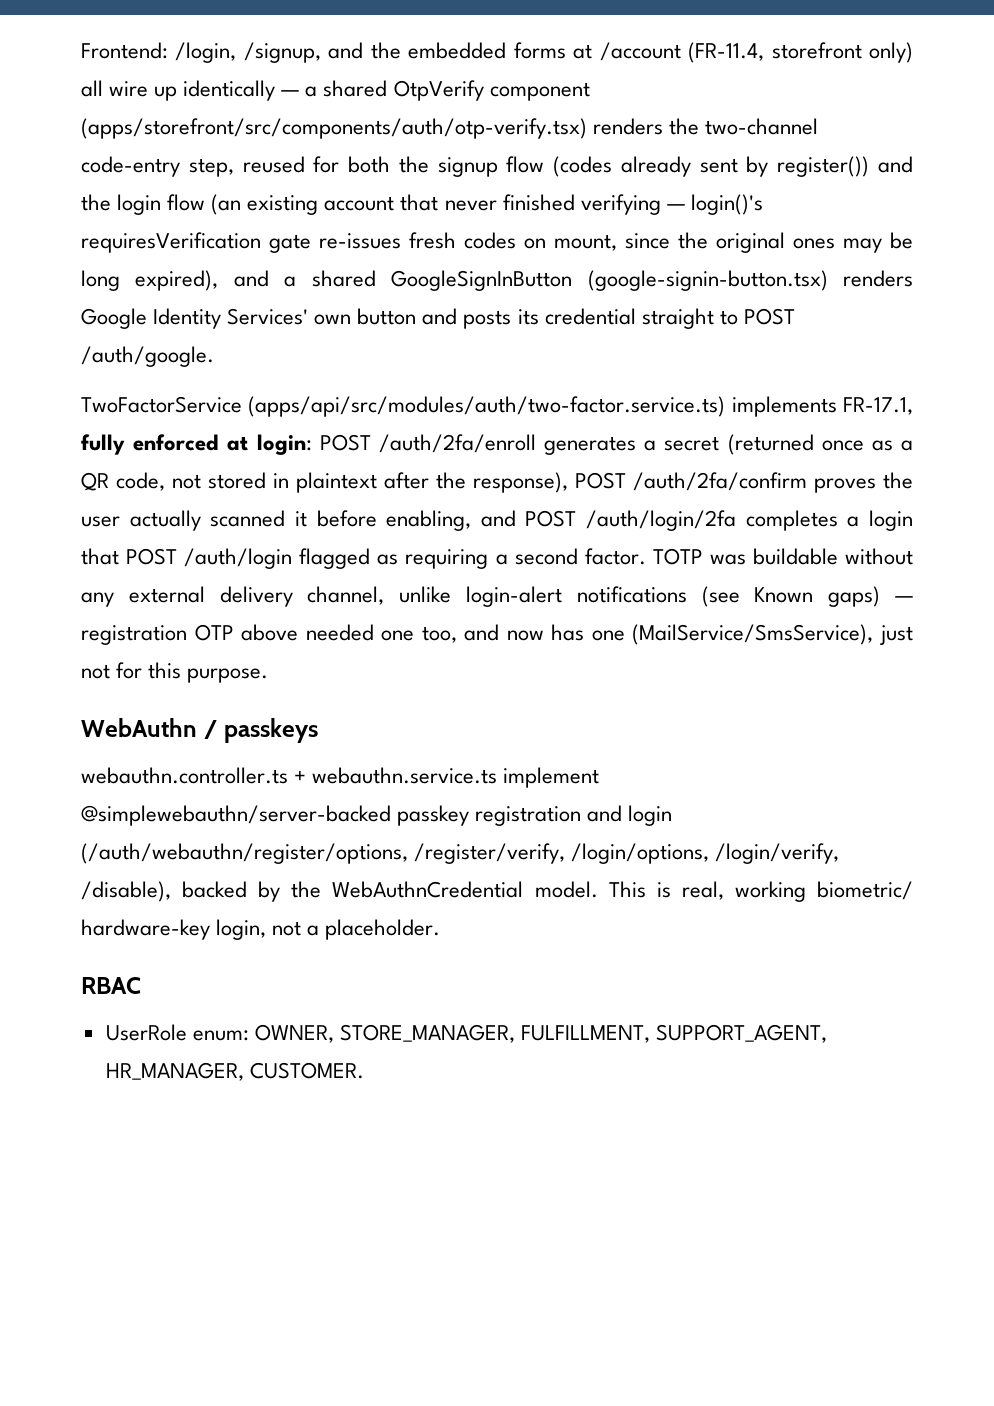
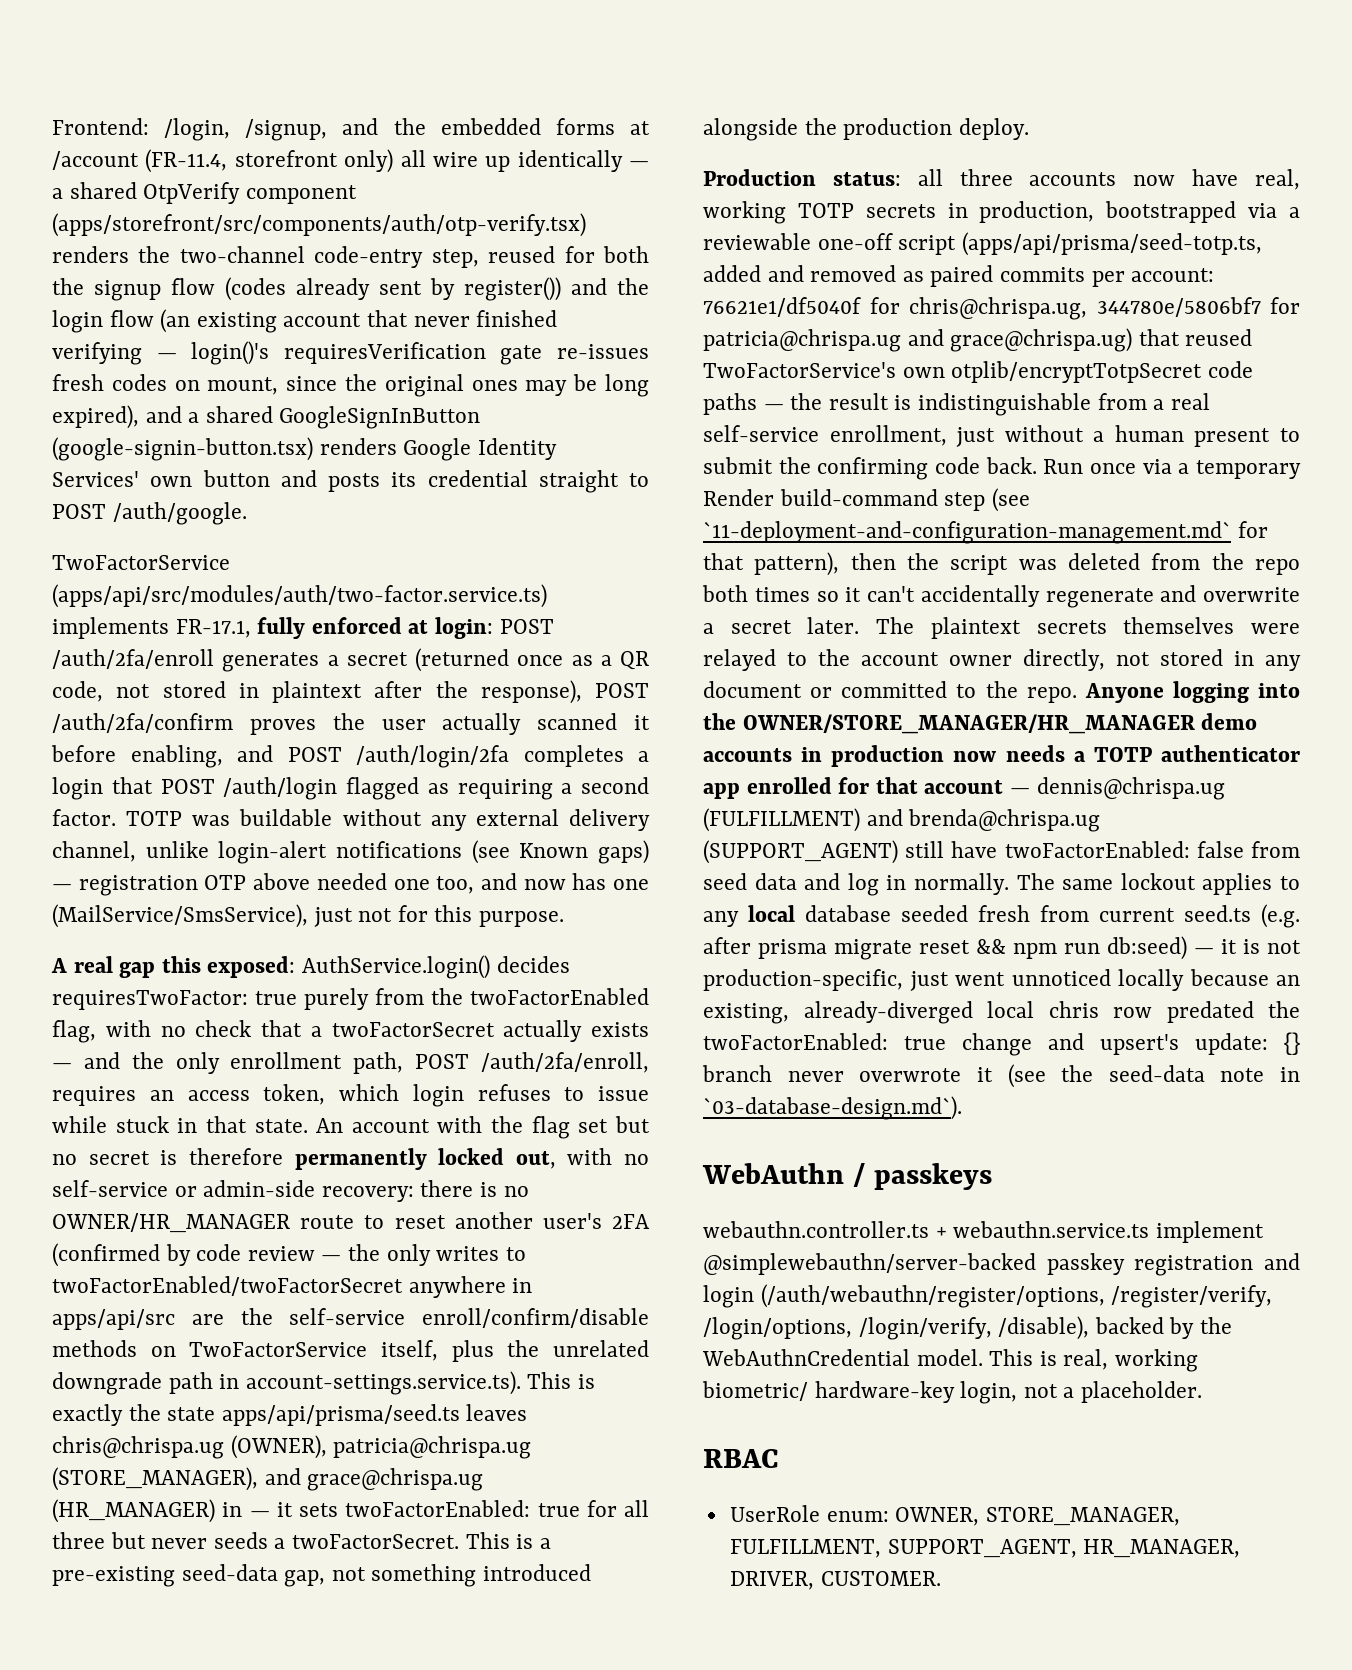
(269, 675) none -> [51,955,570,979] [52,988,649,1010] [52,1020,649,1043] [52,1052,649,1074] [52,1084,649,1107] [52,1116,650,1139] [52,1148,649,1170] [52,1180,529,1202] [52,1212,650,1233] [52,1243,526,1267] [52,1276,533,1298] [52,1308,649,1330] [52,1340,649,1362] [52,1371,596,1395] [52,1404,528,1426] [52,1435,532,1459] [52,1467,484,1491] [52,1499,649,1523] [52,1532,551,1549] [52,1564,592,1587] [703,118,1029,141] [703,169,1301,190] [703,201,1300,224] [703,232,1262,256] [703,265,1215,287] [703,297,1300,320] [703,328,1253,352] [703,361,1253,383] [703,393,1210,416] [703,425,1300,447] [703,457,1301,480] [703,488,1030,512] [703,521,1268,544] [703,552,1300,576] [702,585,1300,608] [703,617,1300,639] [703,649,1301,671] [703,681,1300,703] [703,713,1258,734] [703,745,1300,767] [703,777,1225,800] [703,808,1101,832] [703,840,1300,864] [703,873,1300,896] [703,904,1300,928] [703,936,1301,960] [703,969,1300,991] [703,1001,1300,1024] [703,1032,1300,1056] [702,1064,1300,1088] [703,1096,962,1120] // A real gap this exposed: AuthService.login() decides requiresTwoFactor: true purely from the twoFactorEnabled flag, with no check that a twoFactorSecret actually exists — and the only enrollment path, POST /auth/2fa/enroll, requires an access token, which login refuses to issue while stuck in that state. An account with the flag set but no secret is therefore permanently locked out, with no self-service or admin-side recovery: there is no OWNER/HR_MANAGER route to reset another user's 2FA (confirmed by code review — the only writes to twoFactorEnabled/twoFactorSecret anywhere in apps/api/src are the self-service enroll/confirm/disable methods on TwoFactorService itself, plus the unrelated downgrade path in account-settings.service.ts). This is exactly the state apps/api/prisma/seed.ts leaves chris@chrispa.ug (OWNER), patricia@chrispa.ug (STORE_MANAGER), and grace@chrispa.ug (HR_MANAGER) in — it sets twoFactorEnabled: true for all three but never seeds a twoFactorSecret. This is a pre-existing seed-data gap, not something introduced alongside the production deploy. // Production status: all three accounts now have real, working TOTP secrets in production, bootstrapped via a reviewable one-off script (apps/api/prisma/seed-totp.ts, added and removed as paired commits per account: 76621e1/df5040f for chris@chrispa.ug, 344780e/5806bf7 for patricia@chrispa.ug and grace@chrispa.ug) that reused TwoFactorService's own otplib/encryptTotpSecret code paths — the result is indistinguishable from a real self-service enrollment, just without a human present to submit the confirming code back. Run once via a temporary Render build-command step (see `11-deployment-and-configuration-management.md` for that pattern), then the script was deleted from the repo both times so it can't accidentally regenerate and overwrite a secret later. The plaintext secrets themselves were relayed to the account owner directly, not stored in any document or committed to the repo. Anyone logging into the OWNER/STORE_MANAGER/HR_MANAGER demo accounts in production now needs a TOTP authenticator app enrolled for that account — dennis@chrispa.ug (FULFILLMENT) and brenda@chrispa.ug (SUPPORT_AGENT) still have twoFactorEnabled: false from seed data and log in normally. The same lockout applies to any local database seeded fresh from current seed.ts (e.g. after prisma migrate reset && npm run db:seed) — it is not production-specific, just went unnoticed locally because an existing, already-diverged local chris row predated the twoFactorEnabled: true change and upsert's update: {} branch never overwrote it (see the seed-data note in `03-database-design.md`).
(244, 1071) none -> [729,1571,814,1590] DRIVER,

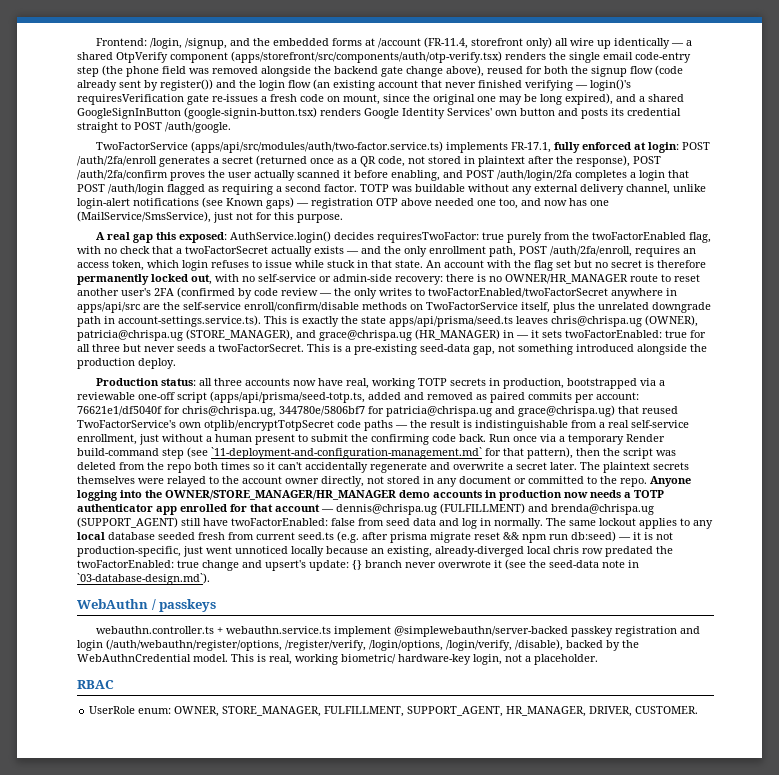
[179,246,479,268] two-channel code-entry step, -> [569,52,691,63] [77,65,484,77] single email code-entry step (the phone field was removed alongside the backend gate change above),
[225,277,286,301] (codes -> [655,65,683,76] (code
[52,374,167,391] fresh codes -> [261,94,324,102] a fresh code
[471,380,518,391] ones -> [477,96,496,102] one

